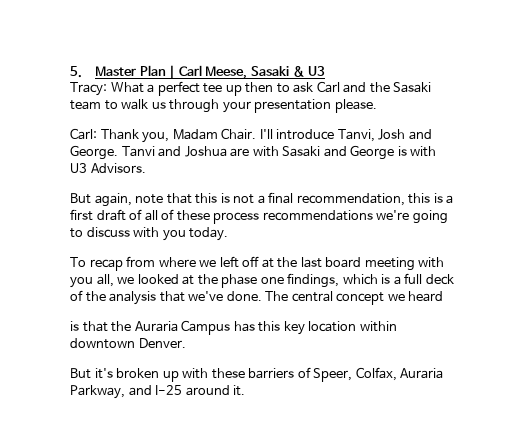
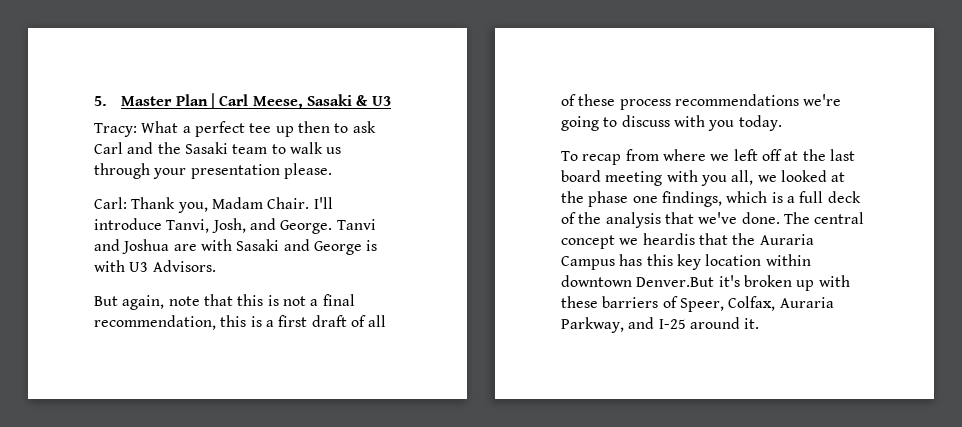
[378,129,406,140] Josh -> [211,218,246,233] Josh,
[408,291,444,302] [70,321,79,331] heard // is -> [642,233,695,245] heardis
[138,338,186,348] [70,368,91,379] Denver. // But -> [636,277,715,287] Denver.But

